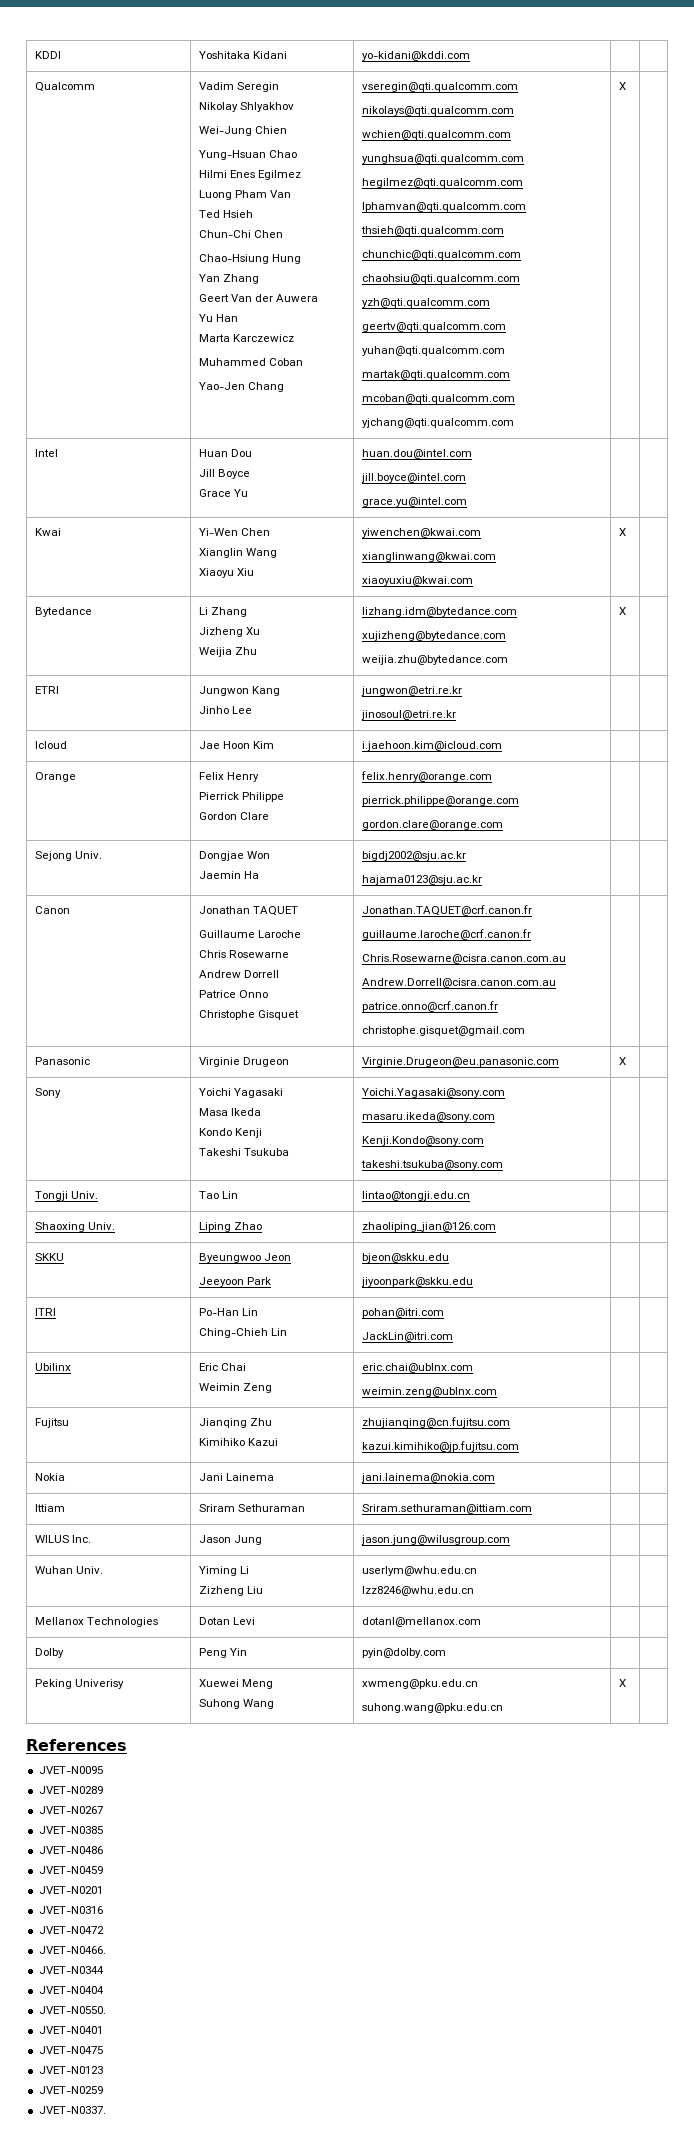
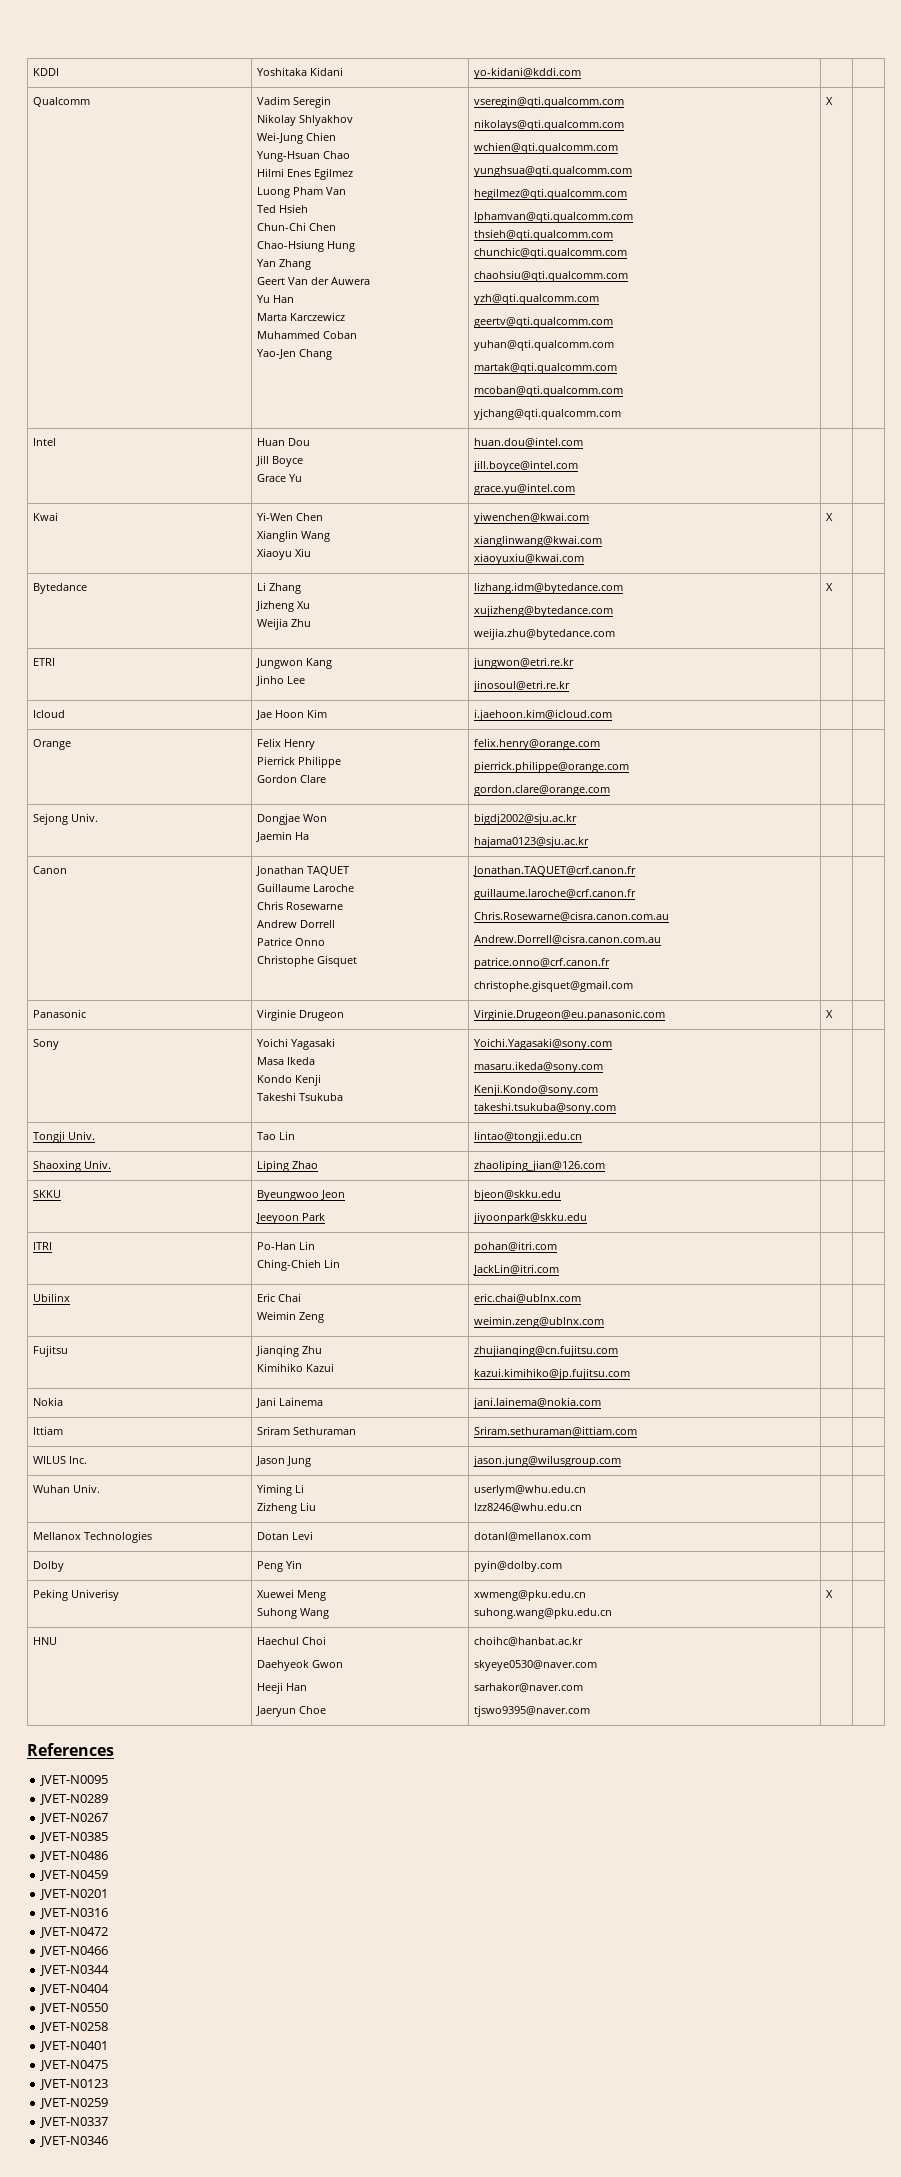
(626, 1683) none -> [33,1637,58,1645] [257,1636,327,1645] [257,1660,344,1671] [257,1682,308,1694] [256,1706,327,1717] [474,1636,584,1646] [474,1660,598,1671] [474,1683,584,1692] [474,1705,591,1717] // HNU | Haechul Choi // Daehyeok Gwon // Heeji Han // Jaeryun Choe | choihc@hanbat.ac.kr // skyeye0530@naver.com // sarhakor@naver.com // tjswo9395@naver.com | |
[38,1946,106,1954] JVET-N0466. -> [38,1946,108,1957] JVET-N0466
[38,2006,106,2014] JVET-N0550. -> [38,2003,108,2014] [38,2022,108,2033] JVET-N0550 // JVET-N0258
[38,2106,106,2114] JVET-N0337. -> [38,2117,108,2128] [38,2136,108,2147] JVET-N0337 // JVET-N0346

